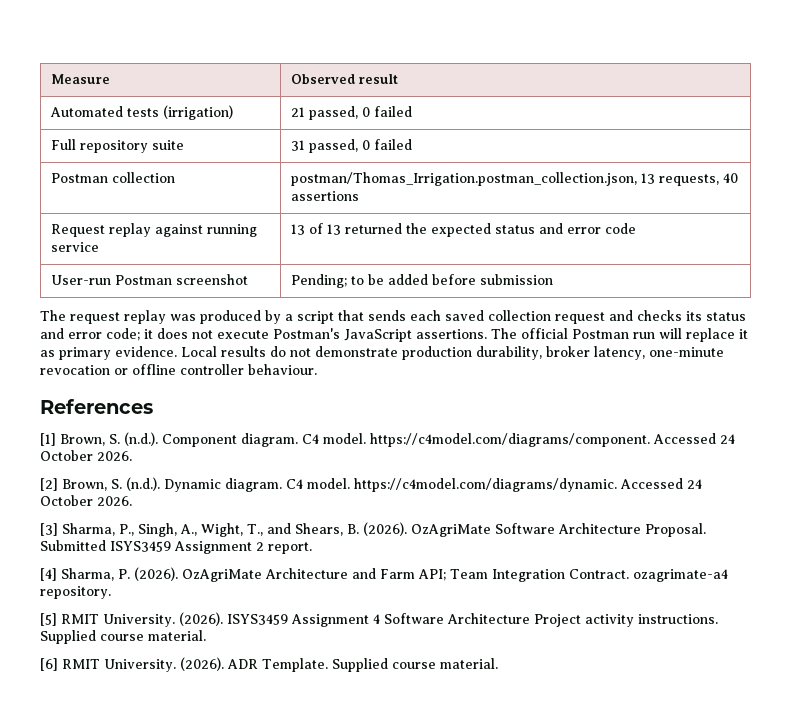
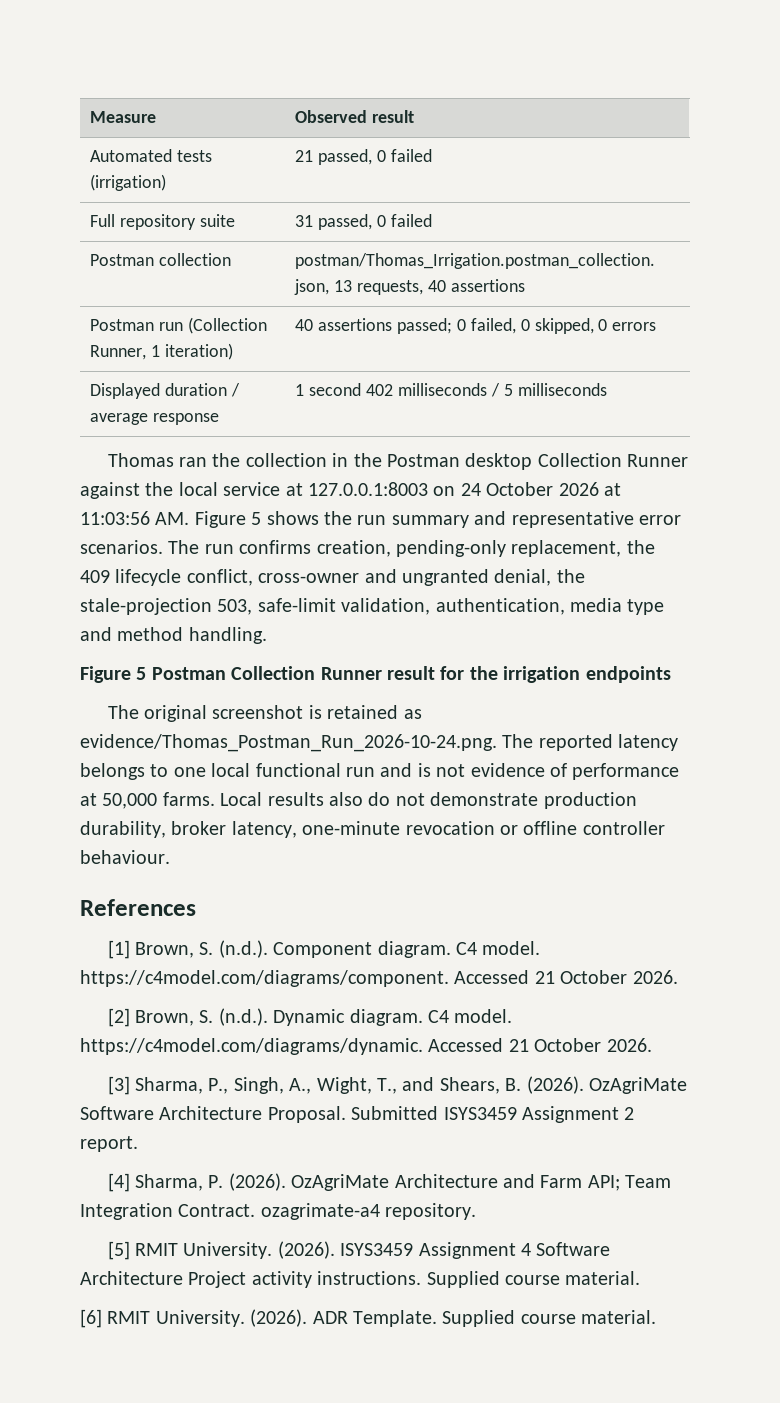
[50,223,257,237] [50,242,99,252] [290,223,636,237] [50,274,248,285] [290,274,553,288] [40,310,746,324] [40,328,748,342] [40,346,177,360] Request replay against running service | 13 of 13 returned the expected status and error code // User-run Postman screenshot | Pending; to be added before submission // The request replay was produced by a script that sends each saved collection request and checks its status and error code; it does not execute Postman's JavaScript assertions. The official Postman run will replace it as primary evidence. -> [90,317,268,334] [90,343,234,360] [295,318,657,334] [90,383,241,399] [90,413,220,425] [295,383,607,397] [107,453,689,470] [80,482,621,499] [80,511,681,528] [80,540,655,557] [80,569,585,586] [80,598,665,615] [80,627,267,644] [80,666,671,683] [107,705,422,722] [80,734,679,752] [80,763,680,780] [80,792,215,809] Postman run (Collection Runner, 1 iteration) | 40 assertions passed; 0 failed, 0 skipped, 0 errors // Displayed duration / average response | 1 second 402 milliseconds / 5 milliseconds // Thomas ran the collection in the Postman desktop Collection Runner against the local service at 127.0.0.1:8003 on 24 October 2026 at 11:03:56 AM. Figure 5 shows the run summary and representative error scenarios. The run confirms creation, pending-only replacement, the 409 lifecycle conflict, cross-owner and ungranted denial, the stale-projection 503, safe-limit validation, authentication, media type and method handling. // Figure 5 Postman Collection Runner result for the irrigation endpoints // The original screenshot is retained as evidence/Thomas_Postman_Run_2026-10-24.png. The reported latency belongs to one local functional run and is not evidence of performance at 50,000 farms.
(266, 351) none -> [329,792,363,806] also
[720,434,735,444] 24 -> [534,971,555,984] 21
[687,479,702,489] 24 -> [508,1039,529,1052] 21

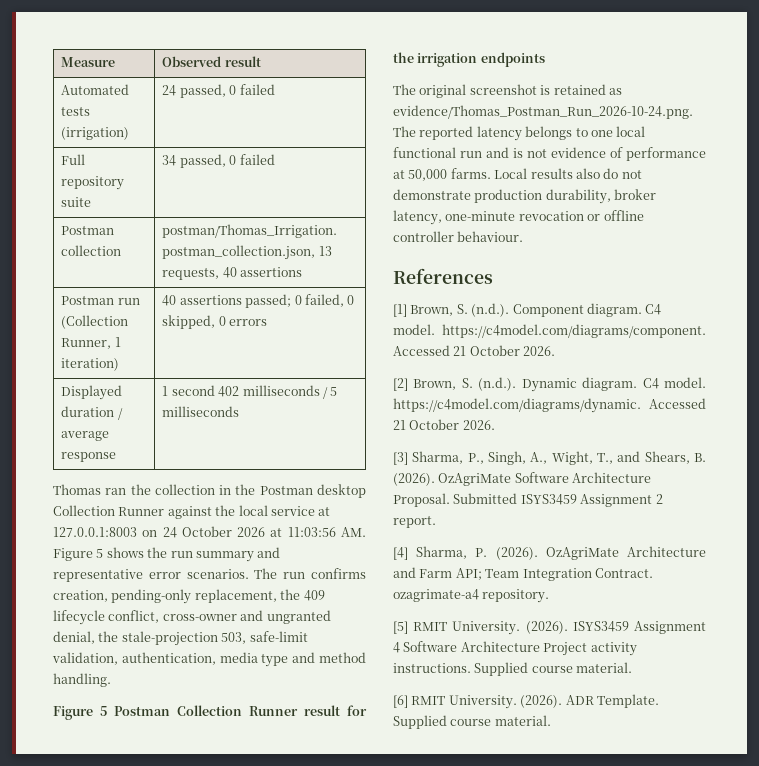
[295,150,314,162] 21 -> [162,85,177,96] 24
[295,215,314,227] 31 -> [162,155,177,166] 34

